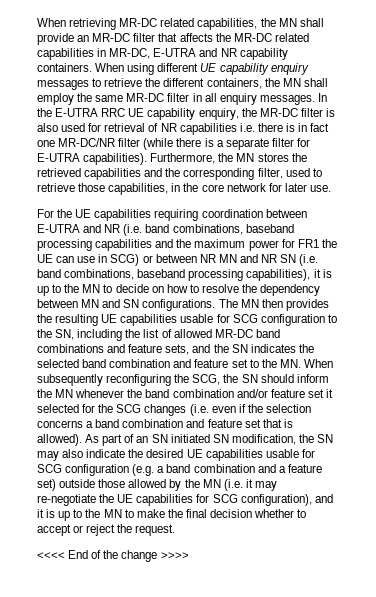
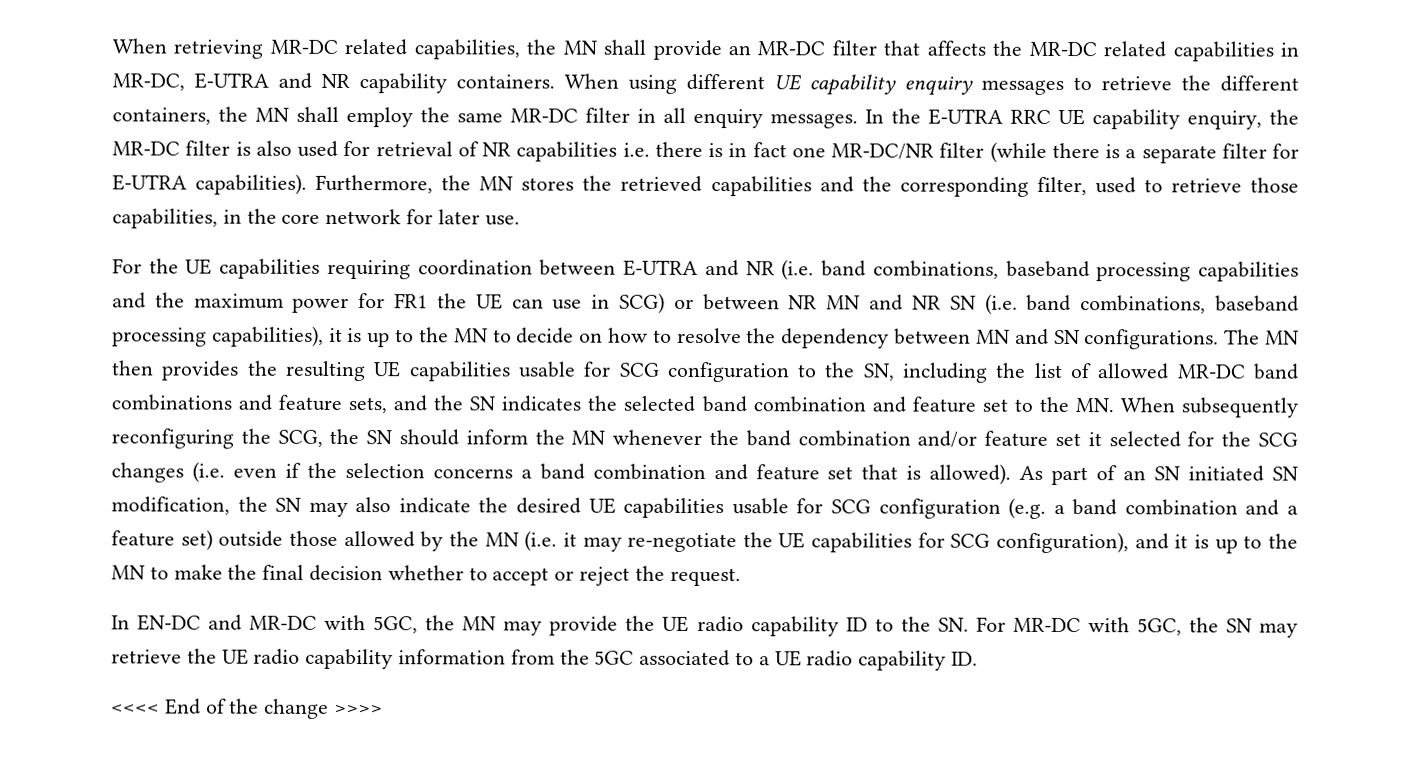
(176, 530) none -> [111,614,1298,638] [111,648,979,671] // In EN-DC and MR-DC with 5GC, the MN may provide the UE radio capability ID to the SN. For MR-DC with 5GC, the SN may retrieve the UE radio capability information from the 5GC associated to a UE radio capability ID.

